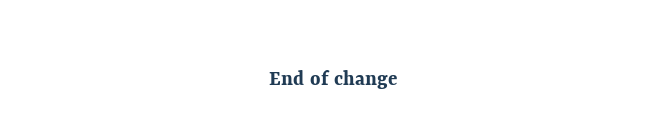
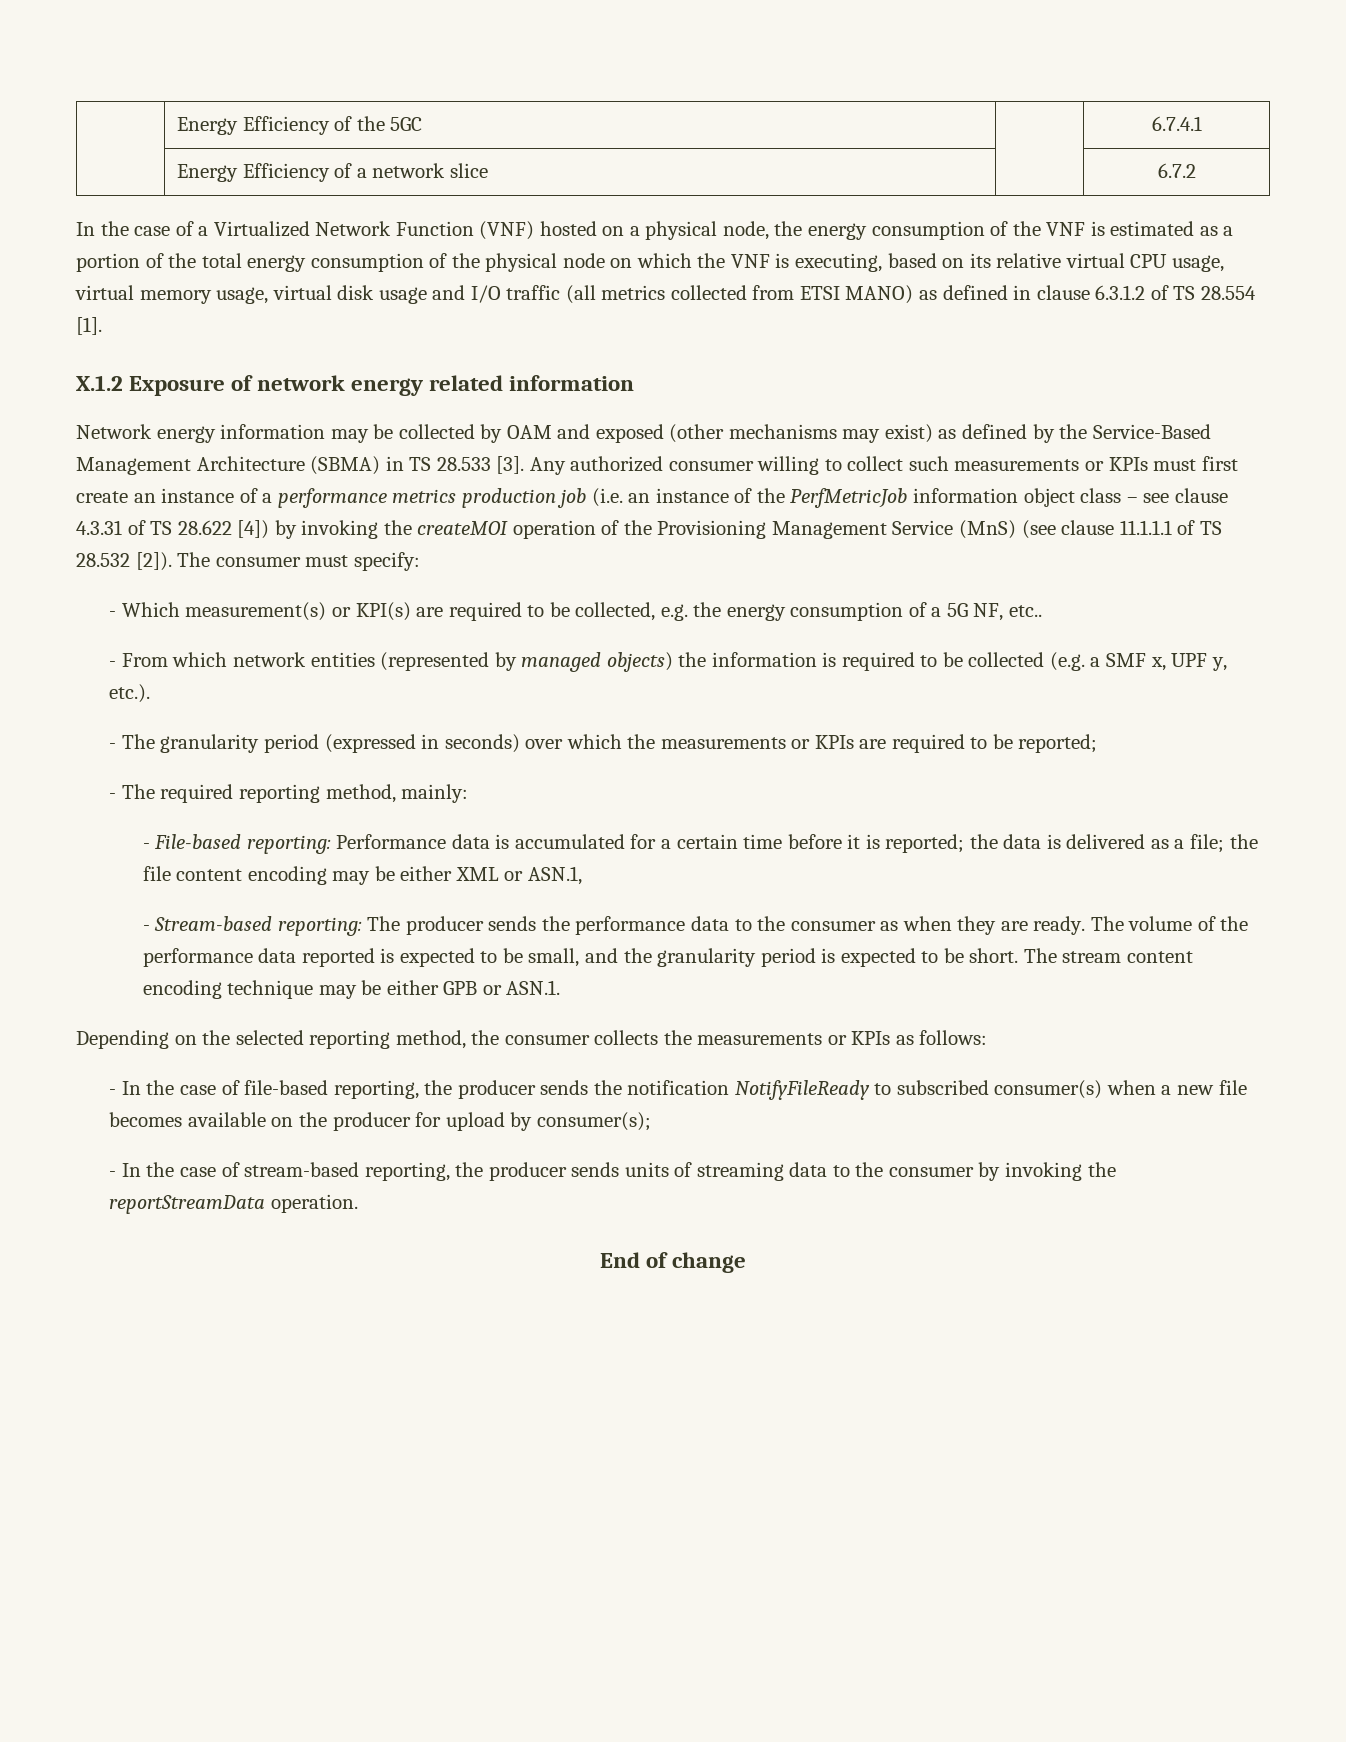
(268, 77) none -> [177,116,423,135] [1151,116,1202,131] [177,163,488,182] [1157,163,1196,178] [76,221,1234,240] [76,253,1224,272] [75,285,1256,304] [76,317,102,335] [76,375,635,396] [76,424,1211,443] [76,456,1238,475] [76,488,1228,508] [76,520,1222,539] [76,552,420,571] [109,602,1043,621] [109,652,1227,672] [109,684,151,703] [109,734,1098,753] [109,784,469,803] [142,834,1258,854] [142,866,583,885] [142,916,1249,936] [142,948,1193,967] [142,980,561,999] [76,1030,988,1049] [109,1080,1247,1100] [109,1112,651,1131] [109,1162,1116,1181] [109,1194,358,1214] | Energy Efficiency of the 5GC | | 6.7.4.1 // | Energy Efficiency of a network slice | | 6.7.2 // In the case of a Virtualized Network Function (VNF) hosted on a physical node, the energy consumption of the VNF is estimated as a portion of the total energy consumption of the physical node on which the VNF is executing, based on its relative virtual CPU usage, virtual memory usage, virtual disk usage and I/O traffic (all metrics collected from ETSI MANO) as defined in clause 6.3.1.2 of TS 28.554 [1]. // X.1.2 Exposure of network energy related information // Network energy information may be collected by OAM and exposed (other mechanisms may exist) as defined by the Service-Based Management Architecture (SBMA) in TS 28.533 [3]. Any authorized consumer willing to collect such measurements or KPIs must first create an instance of a performance metrics production job (i.e. an instance of the PerfMetricJob information object class – see clause 4.3.31 of TS 28.622 [4]) by invoking the createMOI operation of the Provisioning Management Service (MnS) (see clause 11.1.1.1 of TS 28.532 [2]). The consumer must specify: // - Which measurement(s) or KPI(s) are required to be collected, e.g. the energy consumption of a 5G NF, etc.. // - From which network entities (represented by managed objects) the information is required to be collected (e.g. a SMF x, UPF y, etc.). // - The granularity period (expressed in seconds) over which the measurements or KPIs are required to be reported; // - The required reporting method, mainly: // - File-based reporting: Performance data is accumulated for a certain time before it is reported; the data is delivered as a file; the file content encoding may be either XML or ASN.1, // - Stream-based reporting: The producer sends the performance data to the consumer as when they are ready. The volume of the performance data reported is expected to be small, and the granularity period is expected to be short. The stream content encoding technique may be either GPB or ASN.1. // Depending on the selected reporting method, the consumer collects the measurements or KPIs as follows: // - In the case of file-based reporting, the producer sends the notification NotifyFileReady to subscribed consumer(s) when a new file becomes available on the producer for upload by consumer(s); // - In the case of stream-based reporting, the producer sends units of streaming data to the consumer by invoking the reportStreamData operation. //

